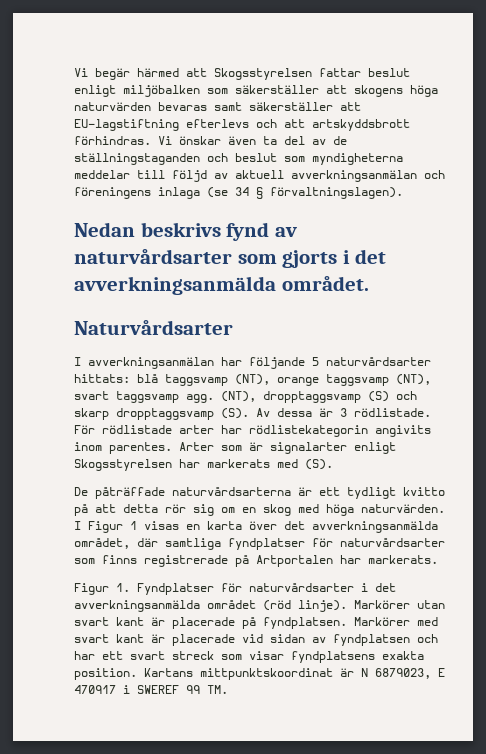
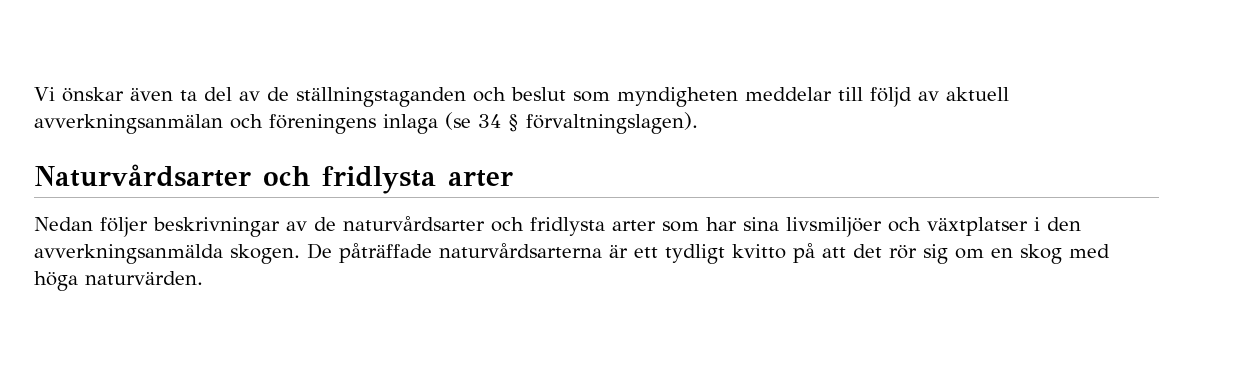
[74,68,410,80] [74,85,438,97] [74,102,361,111] [74,119,410,131] [74,136,172,145] Vi begär härmed att Skogsstyrelsen fattar beslut enligt miljöbalken som säkerställer att skogens höga naturvärden bevaras samt säkerställer att EU-lagstiftning efterlevs och att artskyddsbrott förhindras. Vi -> [34,87,55,101] Vi
[312,153,403,165] myndigheterna -> [616,87,738,107] myndigheten
[74,222,298,241] [74,249,386,268] [74,276,369,295] [74,320,233,335] [74,357,431,369] [74,374,431,386] [74,391,417,403] [74,408,431,420] [74,425,431,437] [74,442,396,454] [74,459,333,471] Nedan beskrivs fynd av naturvårdsarter som gjorts i det avverkningsanmälda området. // Naturvårdsarter // I avverkningsanmälan har följande 5 naturvårdsarter hittats: blå taggsvamp (NT), orange taggsvamp (NT), svart taggsvamp agg. (NT), dropptaggsvamp (S) och skarp dropptaggsvamp (S). Av dessa är 3 rödlistade. För rödlistade arter har rödlistekategorin angivits inom parentes. Arter som är signalarter enligt Skogsstyrelsen har markerats med (S). // -> [34,164,513,194] [34,216,1081,237] [34,244,300,264] Naturvårdsarter och fridlysta arter // Nedan följer beskrivningar av de naturvårdsarter och fridlysta arter som har sina livsmiljöer och växtplatser i den avverkningsanmälda skogen.
[123,504,158,513] detta -> [853,244,882,258] det
[74,521,438,533] [74,538,445,550] [74,555,438,567] [74,583,396,595] [74,600,445,612] [74,617,438,629] [74,634,438,646] [74,651,424,663] [74,668,445,680] [74,685,228,694] I Figur 1 visas en karta över det avverkningsanmälda området, där samtliga fyndplatser för naturvårdsarter som finns registrerade på Artportalen har markerats. // Figur 1. Fyndplatser för naturvårdsarter i det avverkningsanmälda området (röd linje). Markörer utan svart kant är placerade på fyndplatsen. Markörer med svart kant är placerade vid sidan av fyndplatsen och har ett svart streck som visar fyndplatsens exakta position. Kartans mittpunktskoordinat är N 6879023, E 470917 i SWEREF 99 TM. -> (203, 278) none

